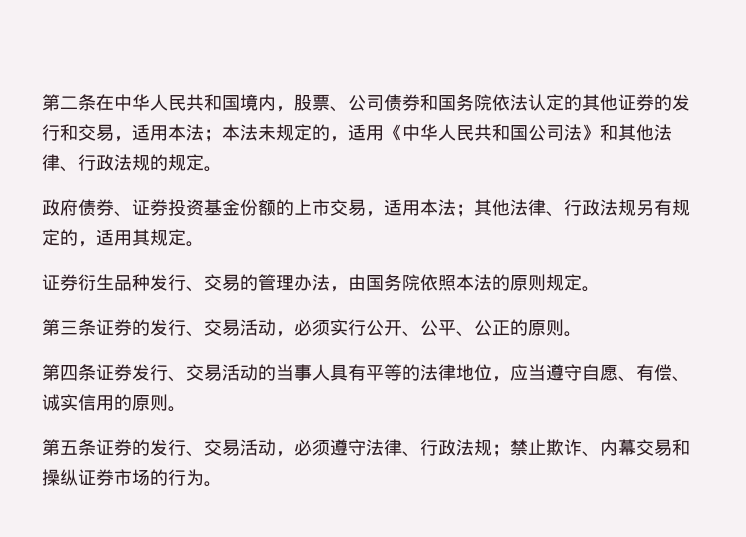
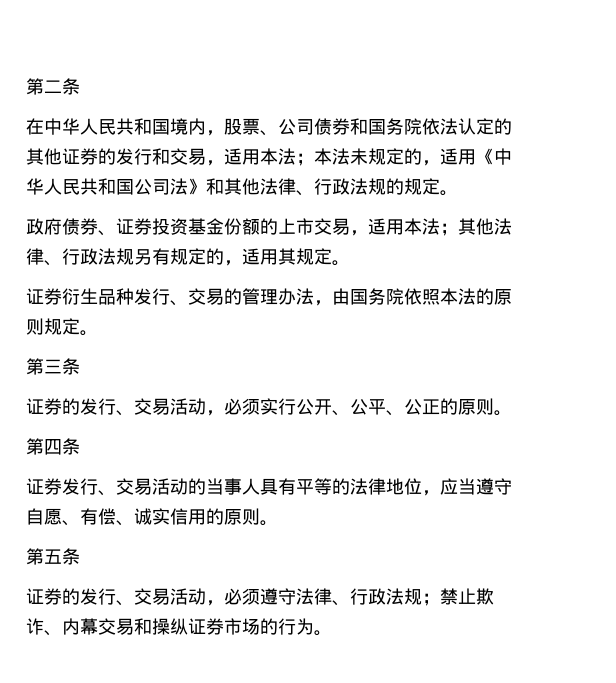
(96, 102) none -> (80, 86) //
(96, 327) none -> (80, 366) //
(96, 372) none -> (80, 446) //
(96, 447) none -> (80, 556) //

